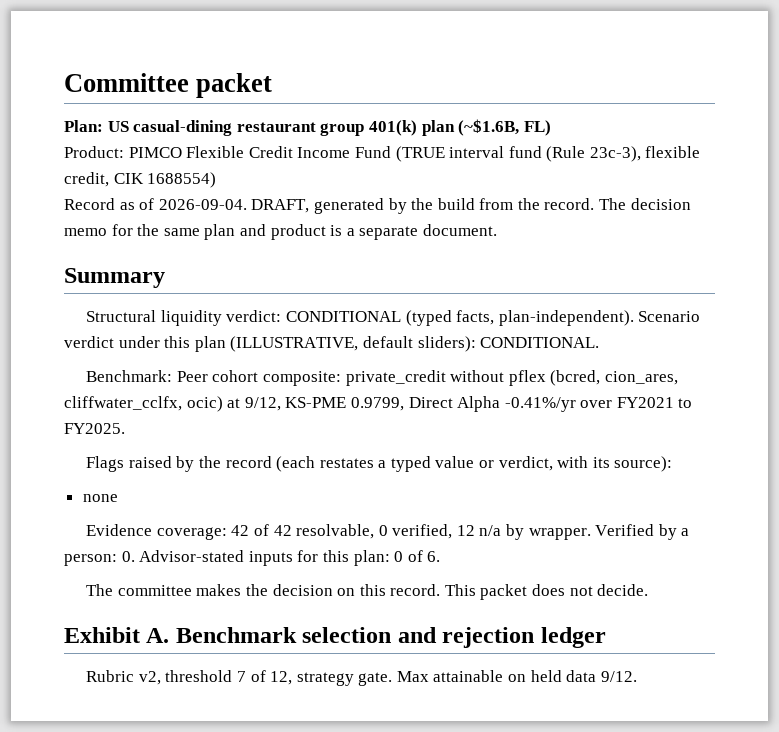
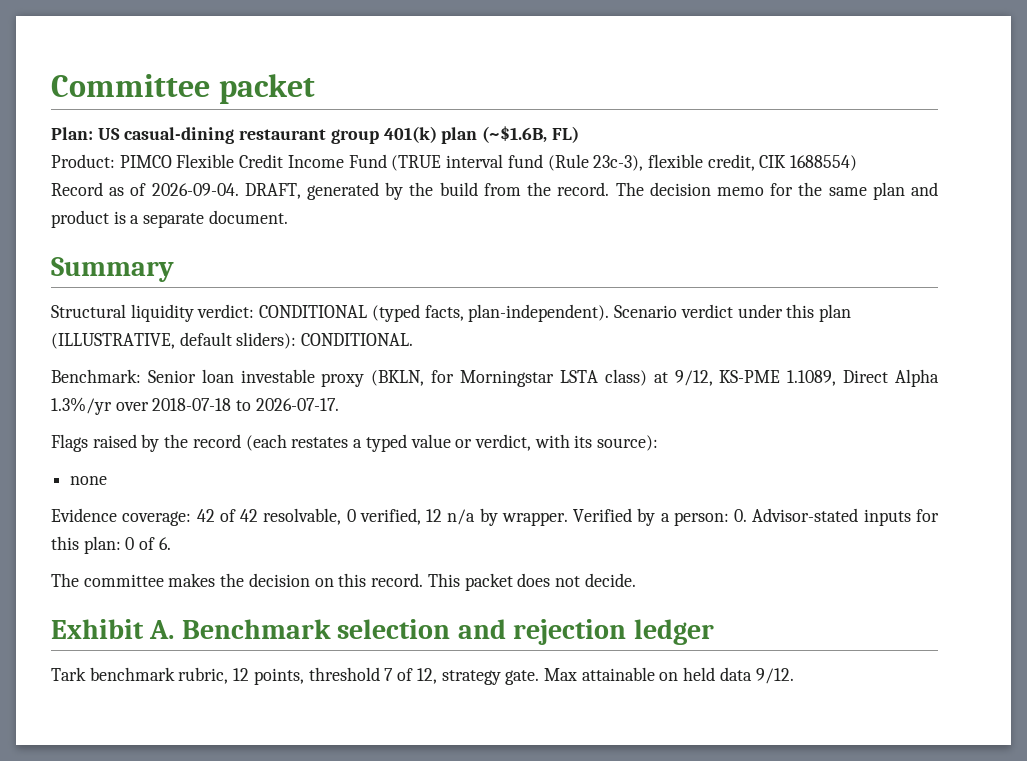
[176,370,678,386] [64,396,223,412] Peer cohort composite: private_credit without pflex (bcred, cion_ares, cliffwater_cclfx, ocic) -> [147,369,647,387] Senior loan investable proxy (BKLN, for Morningstar LSTA class)
[350,397,404,411] 0.9799, -> [787,370,837,386] 1.1089,
[504,397,693,412] [64,423,125,434] -0.41%/yr over FY2021 to FY2025. -> [51,397,339,415] 1.3%/yr over 2018-07-18 to 2026-07-17.
[86,670,161,685] Rubric v2, -> [51,667,304,685] Tark benchmark rubric, 12 points,

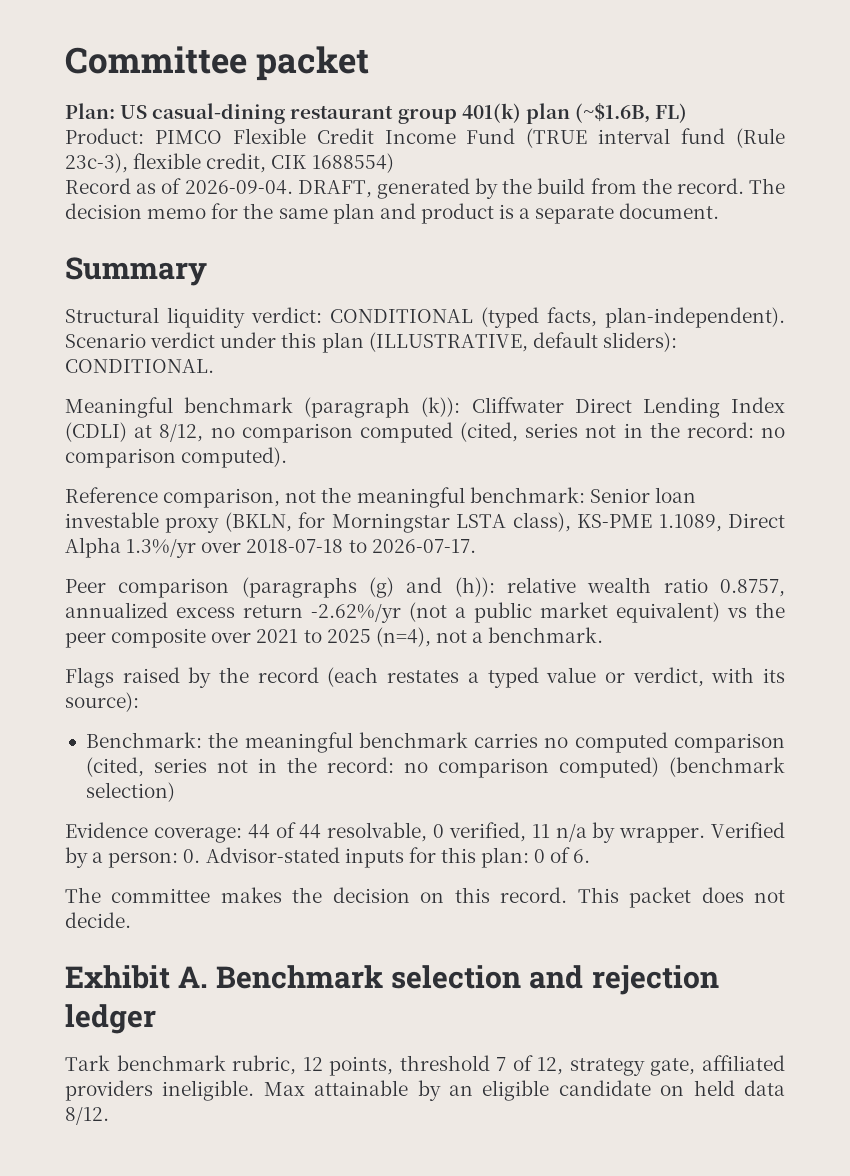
[51,369,141,383] Benchmark: -> [65,397,785,418] [65,422,785,443] [65,447,288,468] [65,487,585,508] Meaningful benchmark (paragraph (k)): Cliffwater Direct Lending Index (CDLI) at 8/12, no comparison computed (cited, series not in the record: no comparison computed). // Reference comparison, not the meaningful benchmark:
[604,369,713,386] class) at 9/12, -> [512,512,571,532] class),
(339, 404) none -> [65,577,785,598] [65,602,785,623] [65,627,604,648] // Peer comparison (paragraphs (g) and (h)): relative wealth ratio 0.8757, annualized excess return -2.62%/yr (not a public market equivalent) vs the peer composite over 2021 to 2025 (n=4), not a benchmark.
[70,476,108,485] // none -> [85,732,785,753] [85,757,786,778] [85,782,175,802] // Benchmark: the meaningful benchmark carries no computed comparison (cited, series not in the record: no comparison computed) (benchmark selection)
[196,509,259,522] 42 of 42 -> [247,822,322,839] 44 of 44
[426,509,443,522] 12 -> [531,824,550,838] 11
[505,667,655,685] gate. Max attainable -> [650,1055,785,1076] [65,1080,651,1101] gate, affiliated providers ineligible. Max attainable by an eligible candidate
[755,668,794,684] 9/12. -> [65,1107,109,1125] 8/12.

